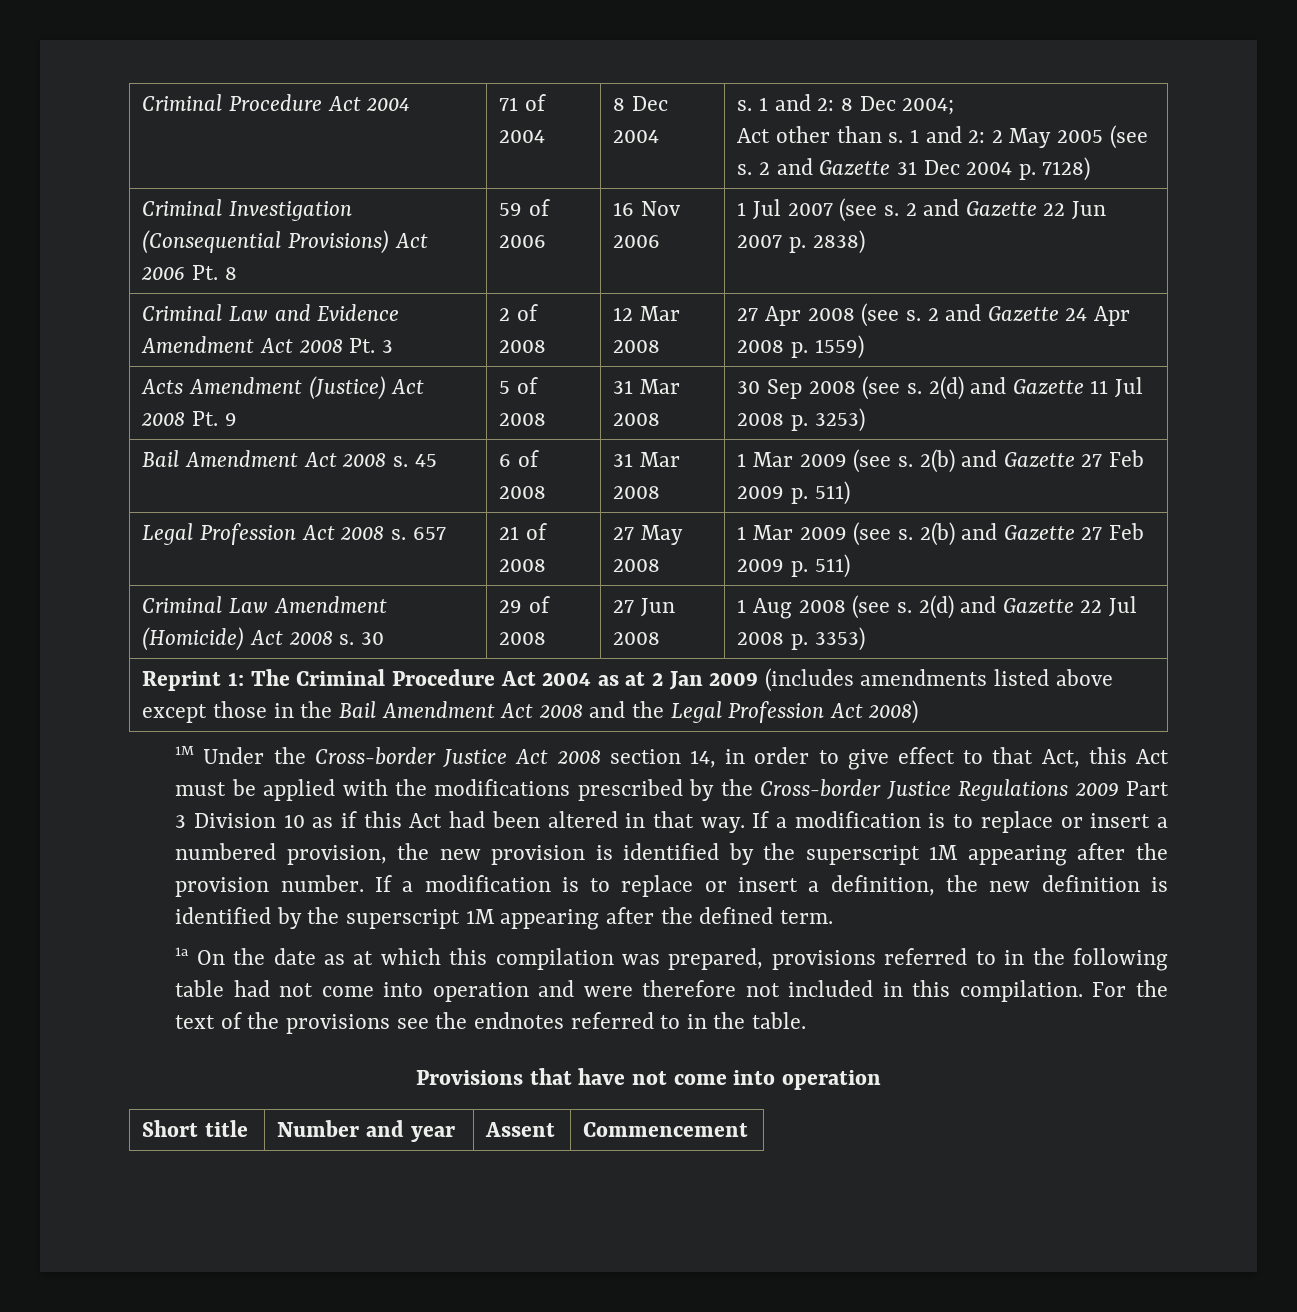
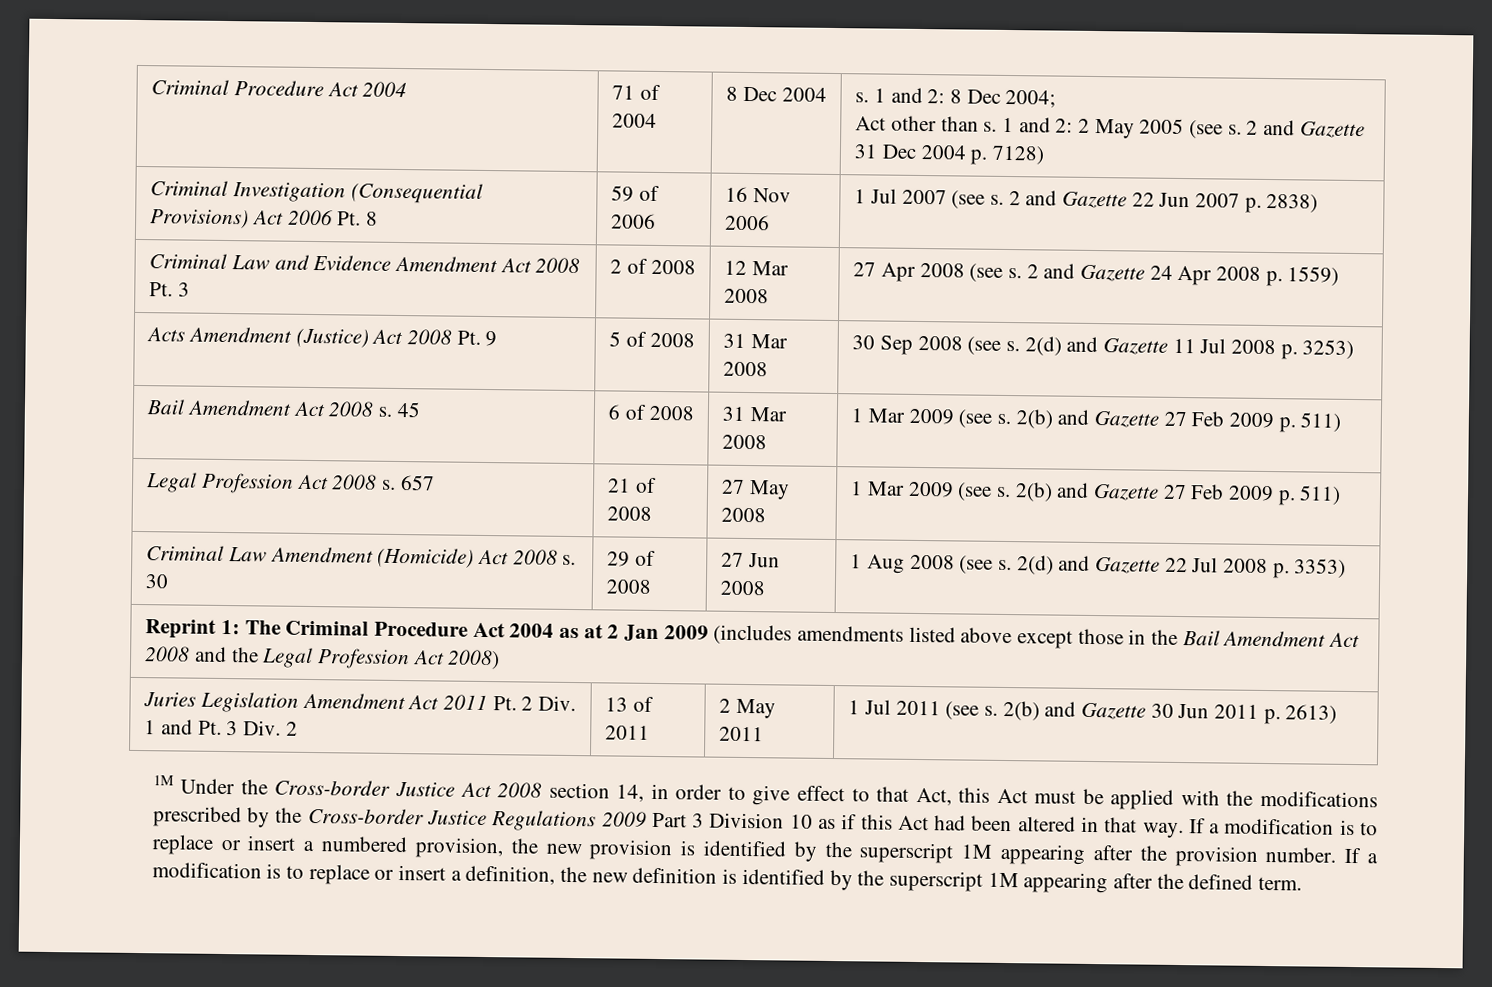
(919, 712) none -> [143,691,577,713] [144,719,298,736] [605,696,654,712] [605,725,651,740] [719,698,776,719] [719,726,765,742] [848,699,1338,725] // Juries Legislation Amendment Act 2011 Pt. 2 Div. 1 and Pt. 3 Div. 2 | 13 of 2011 | 2 May 2011 | 1 Jul 2011 (see s. 2(b) and Gazette 30 Jun 2011 p. 2613)
[175,947,1169,971] [175,980,1169,1002] [175,1012,807,1034] [416,1068,881,1090] [142,1120,249,1137] [277,1120,455,1142] [485,1122,556,1137] [583,1122,749,1137] // 1a On the date as at which this compilation was prepared, provisions referred to in the following table had not come into operation and were therefore not included in this compilation. For the text of the provisions see the endnotes referred to in the table. // Provisions that have not come into operation // Short title | Number and year | Assent | Commencement -> (1302, 883) none

